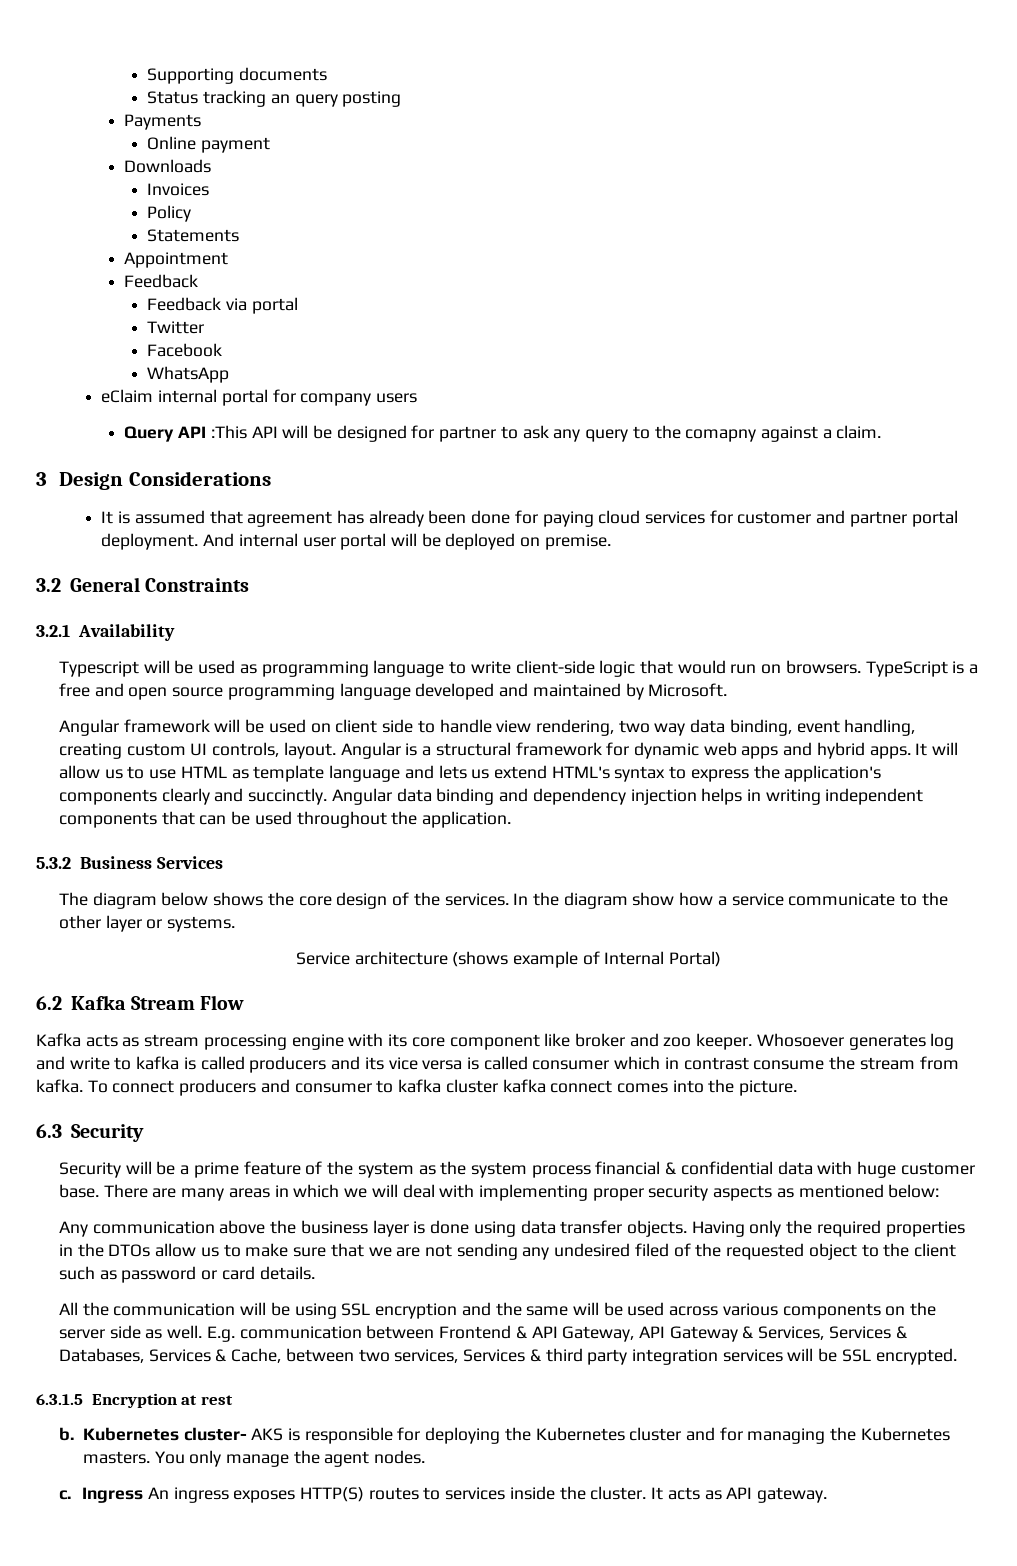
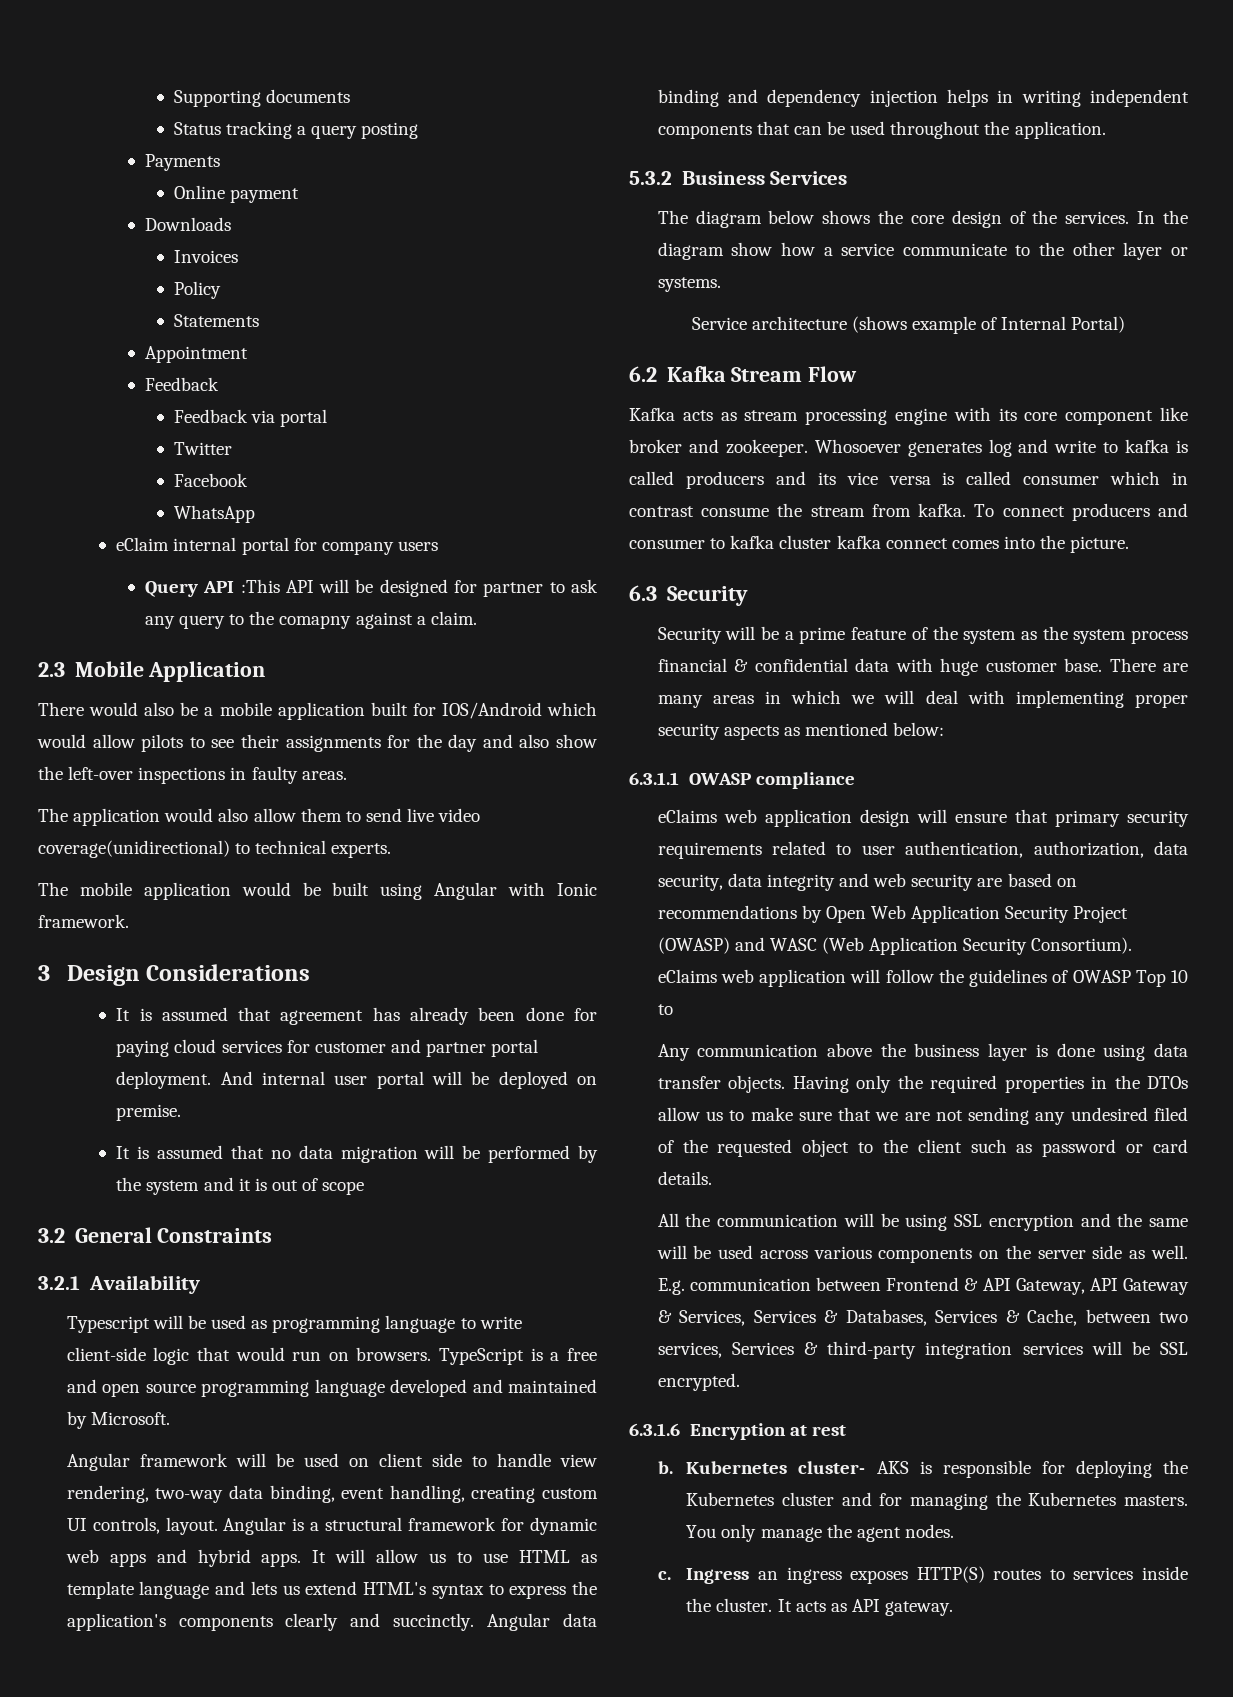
[270,94,290,104] an -> [296,126,306,135] a
(882, 432) none -> [38,661,266,682] [38,702,598,720] [37,734,597,752] [38,766,347,784] [38,808,481,826] [38,840,392,858] [38,882,598,900] [38,914,129,928] // 2.3 Mobile Application // There would also be a mobile application built for IOS/Android which would allow pilots to see their assignments for the day and also show the left-over inspections in faulty areas. // The application would also allow them to send live video coverage(unidirectional) to technical experts. // The mobile application would be built using Angular with Ionic framework.
(611, 542) none -> [116,1145,598,1163] [116,1177,365,1195] // It is assumed that no data migration will be performed by the system and it is out of scope
[618,720,686,736] two way -> [155,1488,224,1503] two-way
[663,1033,753,1050] zoo keeper. -> [725,439,808,457] zookeeper.
(940, 1191) none -> [629,772,855,789] [657,809,1189,827] [657,841,1188,859] [657,873,1077,891] [657,905,1129,923] [657,937,1133,955] [657,969,1188,987] [657,1004,673,1015] // 6.3.1.1 OWASP compliance // eClaims web application design will ensure that primary security requirements related to user authentication, authorization, data security, data integrity and web security are based on recommendations by Open Web Application Security Project (OWASP) and WASC (Web Application Security Consortium). eClaims web application will follow the guidelines of OWASP Top 10 to
[545,1348,628,1365] third party -> [827,1341,917,1359] third-party
[36,1394,83,1405] 6.3.1.5 -> [629,1423,680,1436] 6.3.1.6
[147,1487,169,1499] An -> [757,1571,778,1580] an

